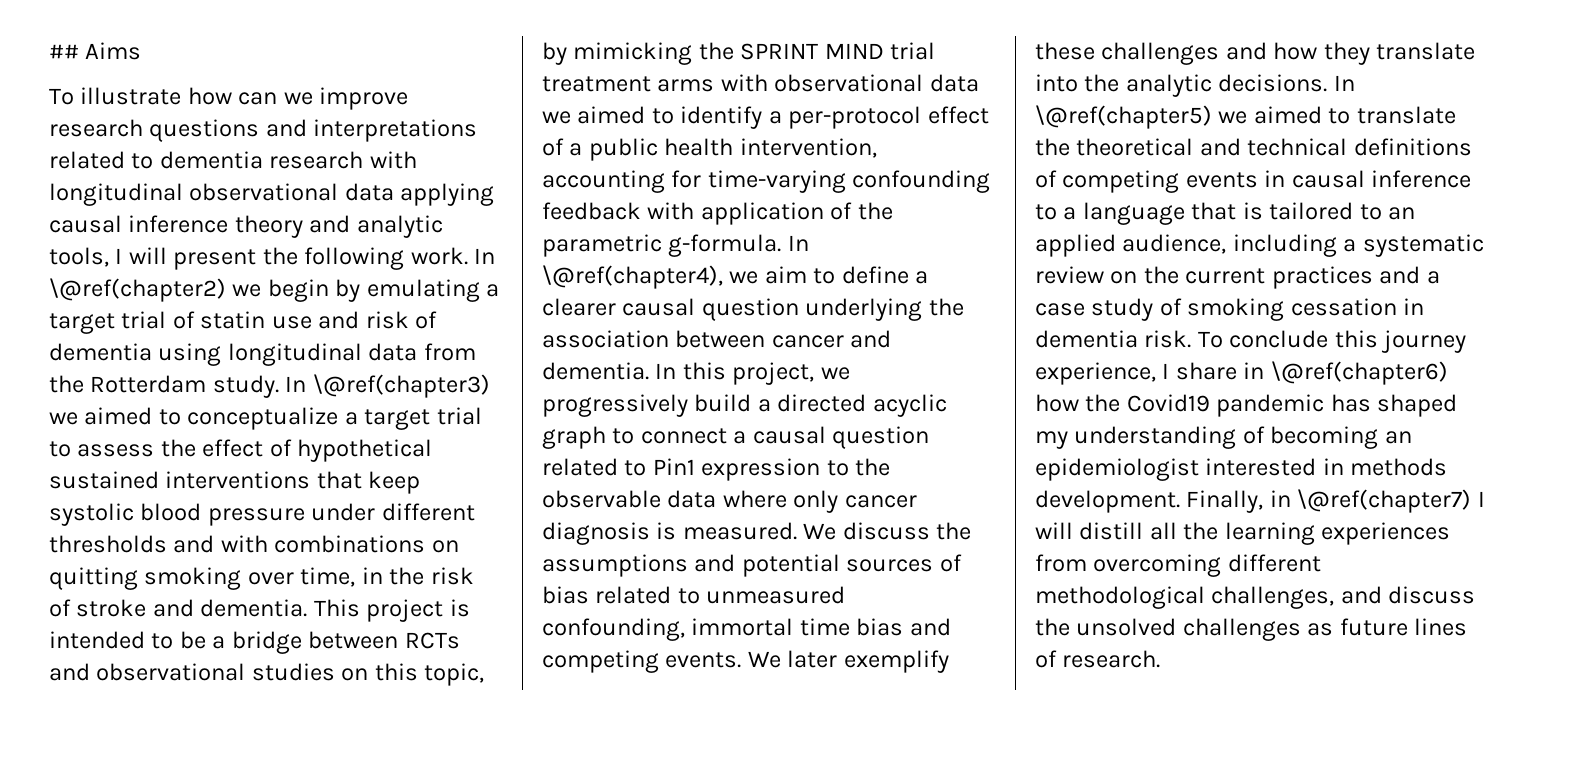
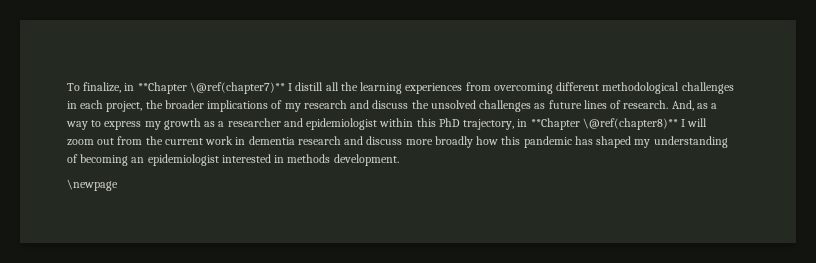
[49,42,142,60] [49,87,409,110] [49,119,478,142] [49,151,417,169] [49,183,495,206] [49,215,443,238] [49,247,496,270] [49,278,500,302] [49,311,438,334] [49,343,476,366] [49,374,490,398] [49,407,482,430] [49,439,433,462] [49,471,421,494] [49,503,475,526] [49,535,459,553] [49,567,474,590] [49,599,470,622] [49,631,460,654] [49,663,485,686] [542,42,936,65] [542,74,979,92] [542,106,989,129] [542,138,877,161] [542,170,991,193] [542,202,893,225] [542,234,809,257] [542,265,929,289] [542,298,964,321] [542,330,892,348] [542,362,850,385] [542,394,947,417] [542,426,930,449] [542,458,891,481] [542,490,917,513] [542,522,972,545] [542,554,962,577] [542,586,846,604] [542,618,951,641] [542,650,949,673] [1035,42,1476,65] [1035,74,1355,97] [1035,105,1456,129] [1035,138,1472,156] [1035,170,1472,193] [1035,202,1416,225] [1035,234,1484,257] [1035,266,1440,289] [1035,298,1425,321] [1035,330,1467,353] [1035,361,1448,385] [1035,394,1210,412] ## Aims // To illustrate how can we improve research questions and interpretations related to dementia research with longitudinal observational data applying causal inference theory and analytic tools, I will present the following work. In \@ref(chapter2) we begin by emulating a target trial of statin use and risk of dementia using longitudinal data from the Rotterdam study. In \@ref(chapter3) we aimed to conceptualize a target trial to assess the effect of hypothetical sustained interventions that keep systolic blood pressure under different thresholds and with combinations on quitting smoking over time, in the risk of stroke and dementia. This project is intended to be a bridge between RCTs and observational studies on this topic, by mimicking the SPRINT MIND trial treatment arms with observational data we aimed to identify a per-protocol effect of a public health intervention, accounting for time-varying confounding feedback with application of the parametric g-formula. In \@ref(chapter4), we aim to define a clearer causal question underlying the association between cancer and dementia. In this project, we progressively build a directed acyclic graph to connect a causal question related to Pin1 expression to the observable data where only cancer diagnosis is measured. We discuss the assumptions and potential sources of bias related to unmeasured confounding, immortal time bias and competing events. We later exemplify these challenges and how they translate into the analytic decisions. In \@ref(chapter5) we aimed to translate the theoretical and technical definitions of competing events in causal inference to a language that is tailored to an applied audience, including a systematic review on the current practices and a case study of smoking cessation in dementia risk. To conclude this journey experience, I share in \@ref(chapter6) how the Covid19 -> [67,82,734,94] [67,100,718,112] [66,118,708,130] [67,136,521,148] To finalize, in **Chapter \@ref(chapter7)** I distill all the learning experiences from overcoming different methodological challenges in each project, the broader implications of my research and discuss the unsolved challenges as future lines of research. And, as a way to express my growth as a researcher and epidemiologist within this PhD trajectory, in **Chapter \@ref(chapter8)** I will zoom out from the current work in dementia research and discuss more broadly how this
[1186,489,1485,513] [1035,522,1451,545] [1035,554,1321,577] [1035,586,1476,609] [1035,618,1468,641] [1035,650,1161,668] Finally, in \@ref(chapter7) I will distill all the learning experiences from overcoming different methodological challenges, and discuss the unsolved challenges as future lines of research. -> [67,179,118,191] // \newpage

